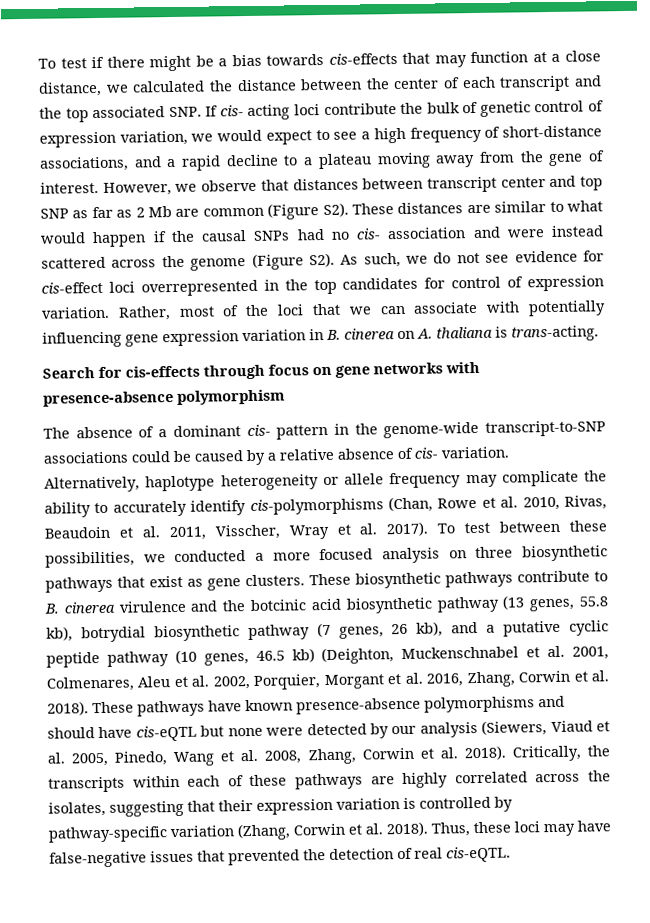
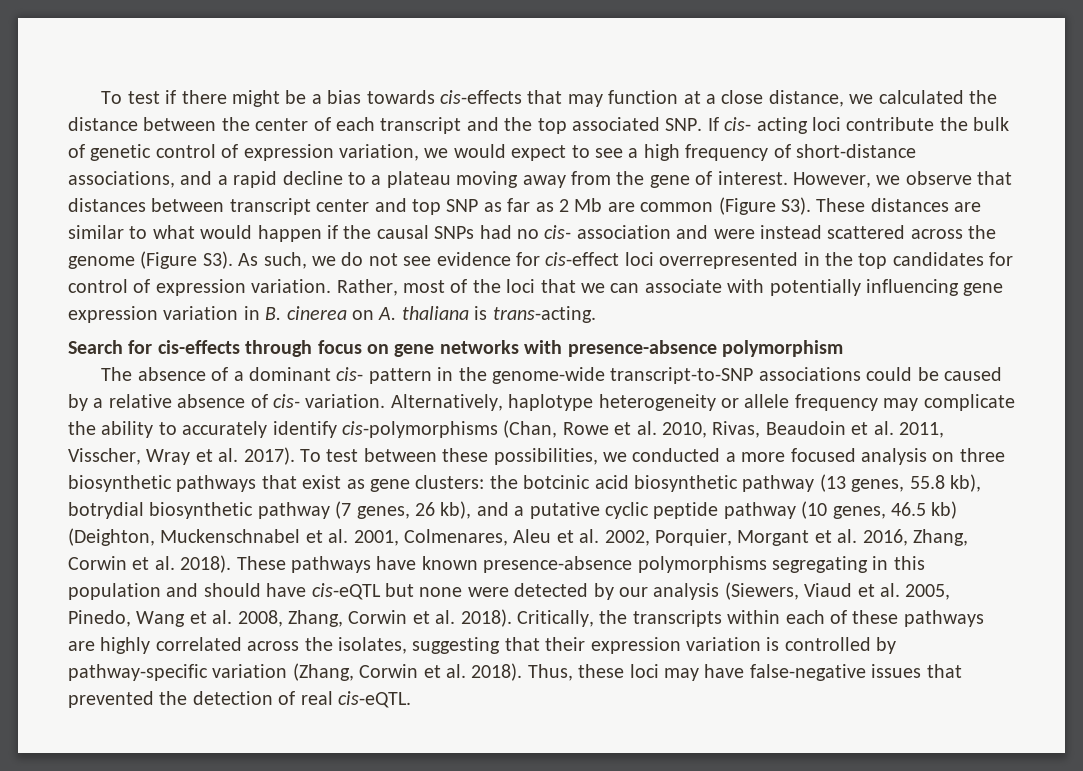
[322,202,349,218] S2). -> [780,197,811,215] S3).
[308,252,335,268] S2). -> [202,251,233,269] S3).
[245,570,608,589] [44,600,218,614] clusters. These biosynthetic pathways contribute to B. cinerea virulence and -> [415,475,485,489] clusters:
(535, 704) none -> [771,556,925,573] [68,583,161,600] segregating in this population

